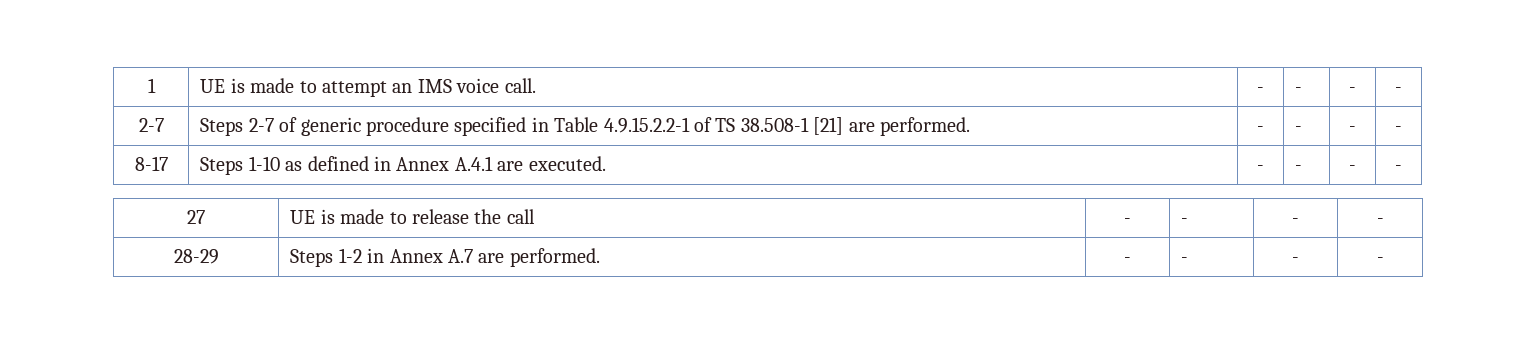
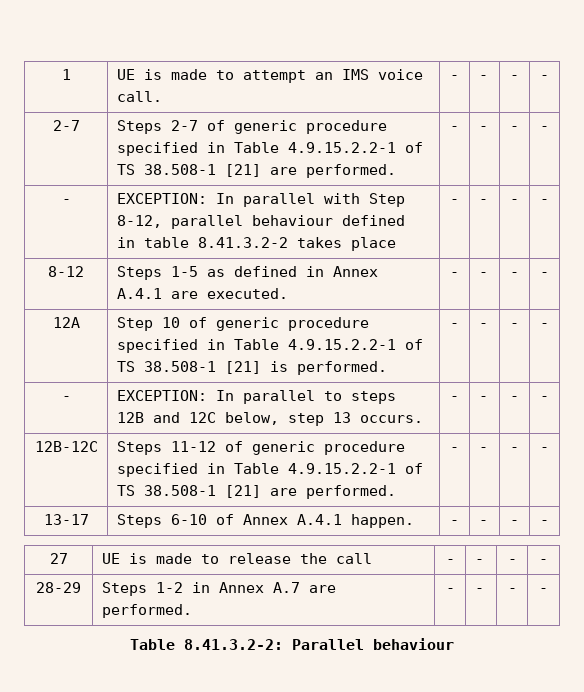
[134,156,168,171] [200,156,280,175] 8-17 | Steps 1-10 -> [61,199,71,204] [116,193,405,207] [116,215,405,229] [116,237,396,251] [450,199,459,204] [478,199,488,204] [510,199,519,204] [540,199,549,204] [48,266,84,277] [116,266,198,280] - | EXCEPTION: In parallel with Step 8-12, parallel behaviour defined in table 8.41.3.2-2 takes place | - | - | - | - // 8-12 | Steps 1-5
(1402, 168) none -> [52,317,80,328] [116,317,369,331] [116,339,423,353] [116,361,387,375] [450,323,459,328] [478,323,488,328] [510,323,519,328] [540,323,549,328] [61,396,71,401] [116,390,396,404] [116,412,423,426] [450,396,459,401] [478,396,488,401] [510,396,519,401] [540,396,549,401] [34,441,98,452] [116,441,405,455] [116,463,423,477] [116,485,396,499] [450,447,459,452] [478,447,488,452] [510,447,519,452] [540,447,549,452] [43,514,89,525] [116,514,414,528] [450,520,459,525] [478,520,488,525] [510,520,519,525] [540,520,549,525] // 12A | Step 10 of generic procedure specified in Table 4.9.15.2.2-1 of TS 38.508-1 [21] is performed. | - | - | - | - // - | EXCEPTION: In parallel to steps 12B and 12C below, step 13 occurs. | - | - | - | - // 12B-12C | Steps 11-12 of generic procedure specified in Table 4.9.15.2.2-1 of TS 38.508-1 [21] are performed. | - | - | - | - // 13-17 | Steps 6-10 of Annex A.4.1 happen. | - | - | - | -
(1384, 260) none -> [130,638,454,650] // Table 8.41.3.2-2: Parallel behaviour

